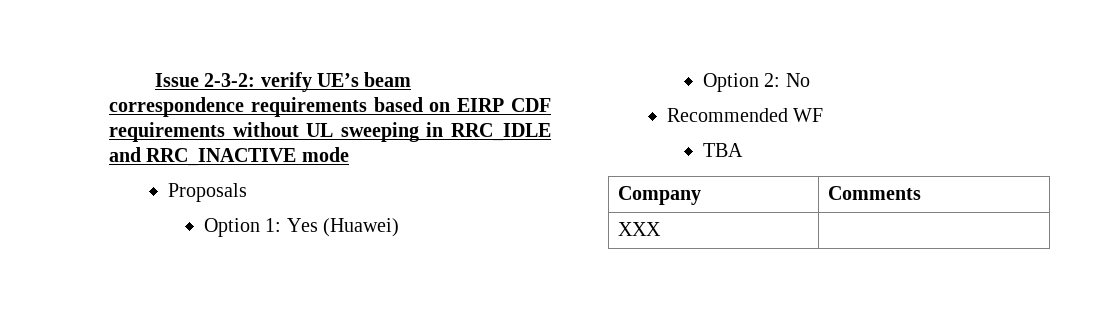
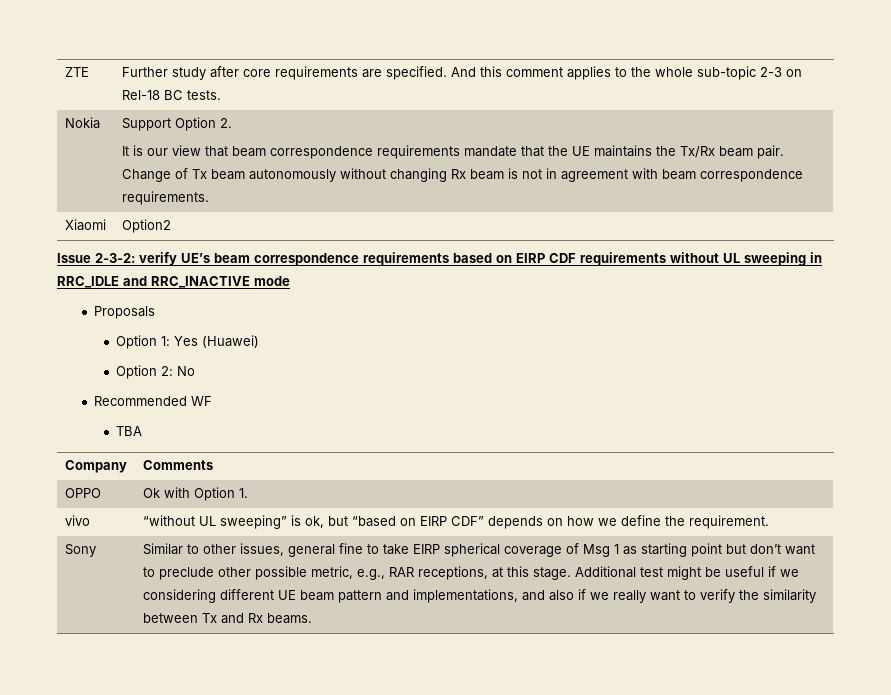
(154, 80) none -> [64,67,89,77] [121,66,802,80] [121,90,221,100] [64,117,100,129] [121,117,232,131] [121,145,784,159] [121,168,803,182] [121,191,209,205] [64,219,106,231] [121,219,171,233] ZTE | Further study after core requirements are specified. And this comment applies to the whole sub-topic 2-3 on Rel-18 BC tests. // Nokia | Support Option 2. // It is our view that beam correspondence requirements mandate that the UE maintains the Tx/Rx beam pair. Change of Tx beam autonomously without changing Rx beam is not in agreement with beam correspondence requirements. // Xiaomi | Option2 //
[618,222,662,236] XXX | -> [64,488,101,498] [142,487,248,501] [64,515,90,526] [142,515,769,529] [64,544,96,557] [142,543,815,557] [142,566,799,580] [142,589,816,603] [142,613,312,624] OPPO | Ok with Option 1. // vivo | “without UL sweeping” is ok, but “based on EIRP CDF” depends on how we define the requirement. // Sony | Similar to other issues, general fine to take EIRP spherical coverage of Msg 1 as starting point but don’t want to preclude other possible metric, e.g., RAR receptions, at this stage. Additional test might be useful if we considering different UE beam pattern and implementations, and also if we really want to verify the similarity between Tx and Rx beams.

